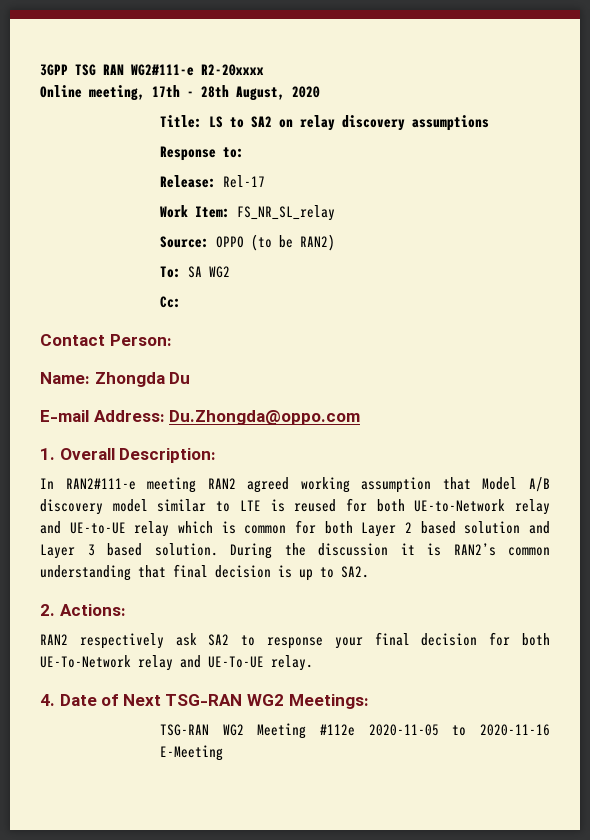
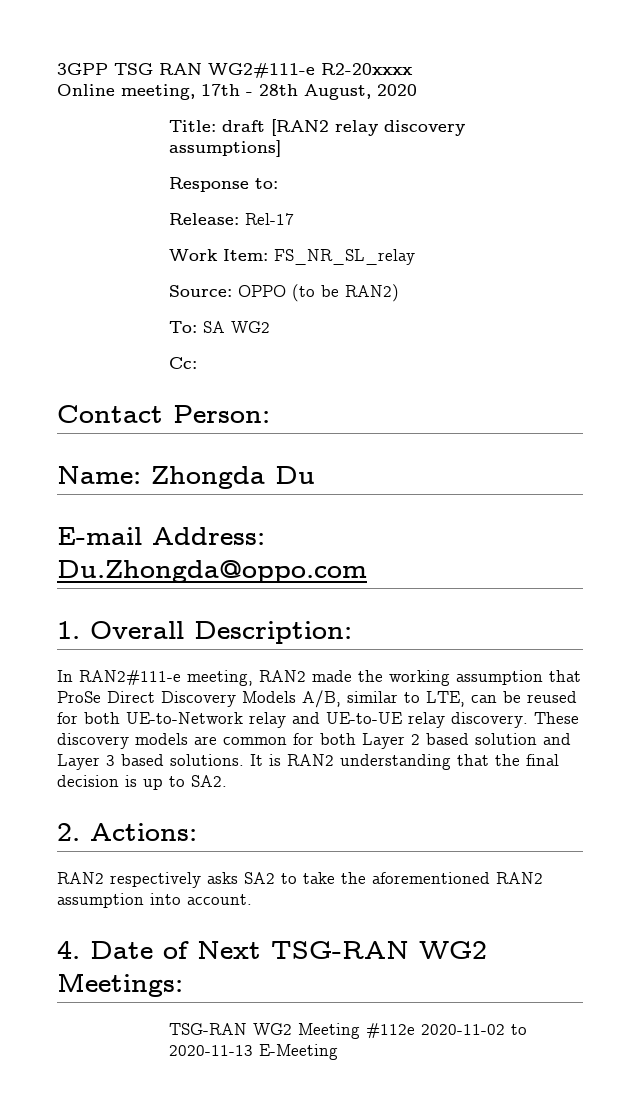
[208,116,293,128] LS to SA2 on -> [222,119,330,136] draft [RAN2
[411,115,489,131] assumptions -> [169,140,282,157] assumptions]
[147,477,550,493] [40,499,285,515] meeting RAN2 agreed working assumption that Model A/B discovery model similar to LTE is -> [187,670,581,686] [57,690,521,708] meeting, RAN2 made the working assumption that ProSe Direct Discovery Models A/B, similar to LTE, can be
[177,521,236,534] which is -> [451,712,579,728] [57,733,217,749] discovery. These discovery models are
[154,543,550,559] solution. During the discussion it is RAN2’s common -> [170,754,334,766] solutions. It is RAN2
(166, 571) none -> [495,754,520,766] the
[175,633,197,646] ask -> [207,872,238,884] asks
[267,632,550,649] [40,655,313,671] response your final decision for both UE-To-Network relay and UE-To-UE relay. -> [303,872,543,884] [57,893,252,908] take the aforementioned RAN2 assumption into account.
[368,724,550,736] 2020-11-05 to 2020-11-16 -> [421,1024,528,1035] [169,1045,254,1056] 2020-11-02 to 2020-11-13

